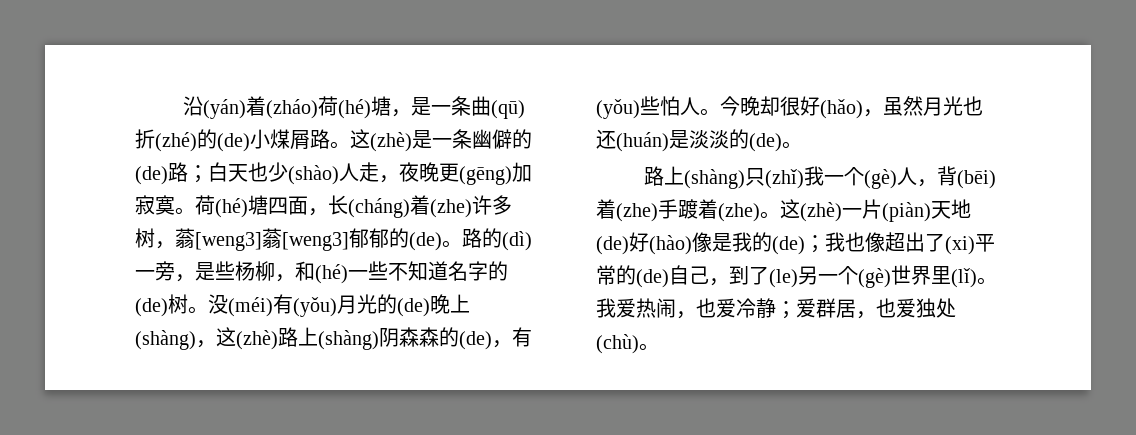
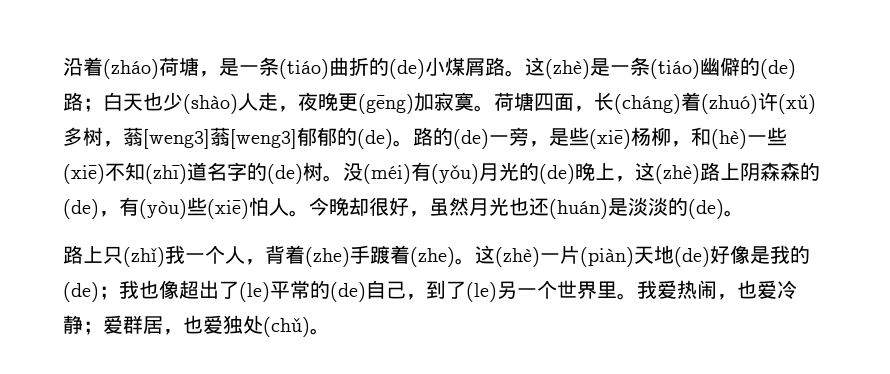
[202,99,246,119] (yán) -> (83, 66) none
[337,99,371,119] (hé) -> (179, 66) none
[470,96,525,119] [135,129,197,152] 曲(qū)折(zhé) -> [279,57,369,79] (tiáo)曲折
(472, 139) none -> [650,59,700,79] (tiáo)
[215,198,248,218] (hé) -> (514, 101) none
[430,195,492,218] (zhe)许 -> [701,92,816,114] (zhuó)许(xǔ)
[502,231,532,251] (dì) -> [453,129,489,149] (de)
(235, 270) none -> [589,129,631,149] (xiē)
[315,261,428,284] (hé)一些不知 -> [711,127,787,149] [63,162,187,184] (hè)一些(xiē)不知(zhī)
[135,330,196,350] (shàng) -> (615, 171) none
[318,330,379,350] (shàng) -> (740, 171) none
[596,96,660,119] (yǒu)些 -> [139,197,249,219] (yòu)些(xiē)
[820,99,863,119] (hǎo) -> (409, 206) none
[683,169,745,189] (shàng) -> (103, 254) none
[863,166,996,189] (gè)人，背(bēi) -> [225,245,285,265] 人，背
[649,235,692,255] (hào) -> (730, 254) none
[945,236,975,255] (xi) -> [239,282,270,302] (le)
[858,265,977,288] (gè)世界里(lǐ) -> [557,280,617,299] 世界里
[596,334,639,354] (chù) -> [263,317,310,337] (chǔ)

